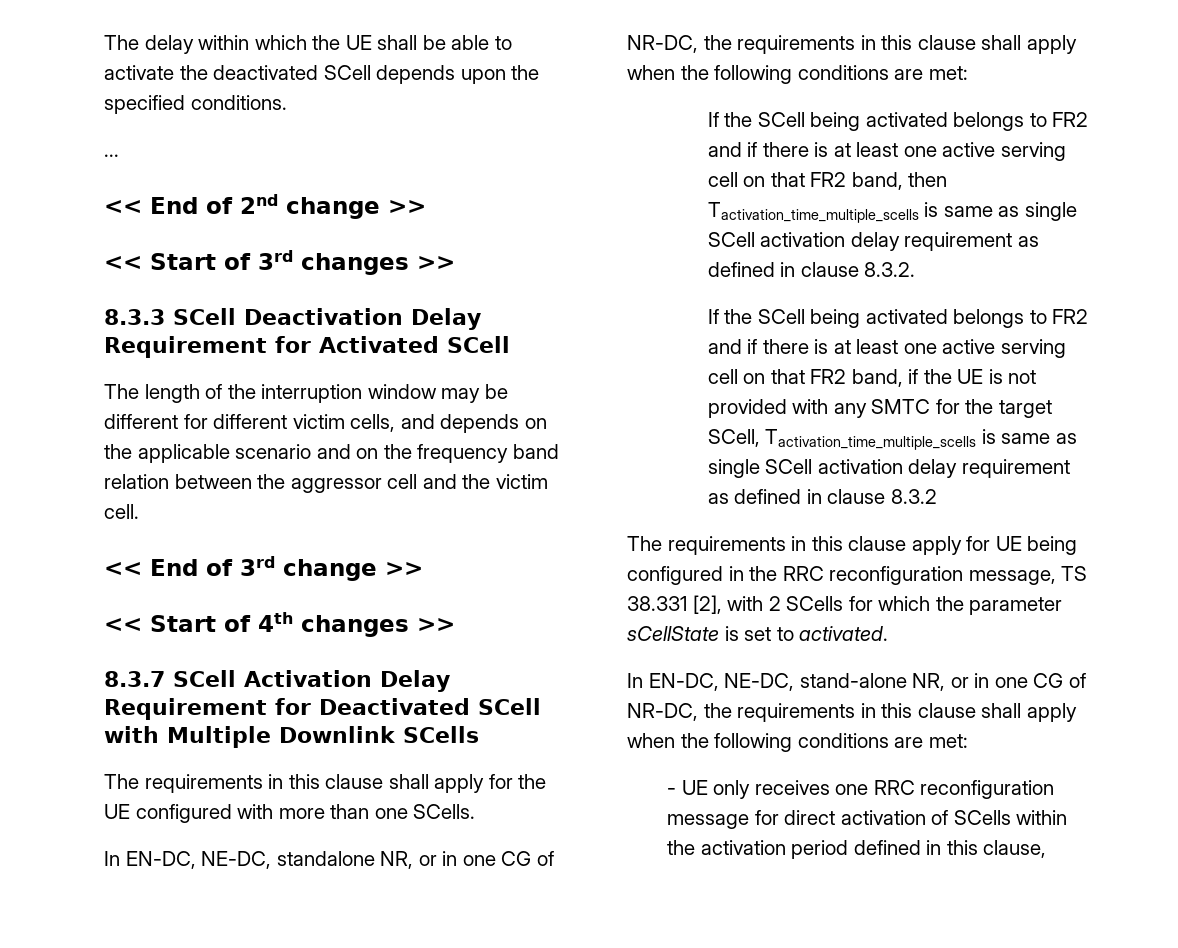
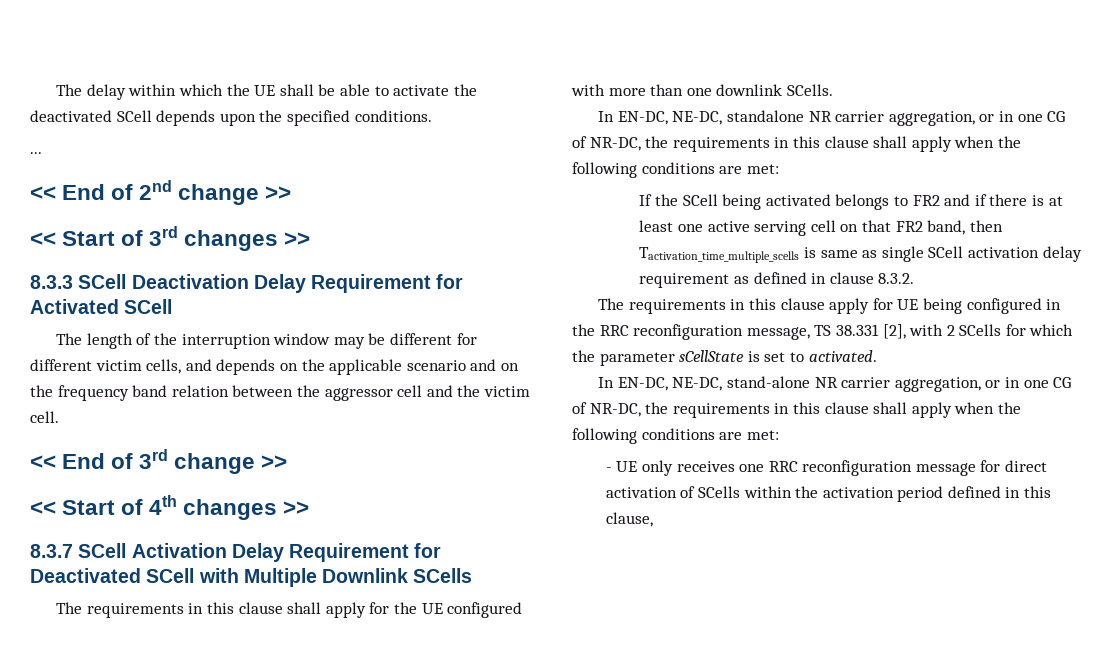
(408, 813) none -> [716,84,783,96] downlink
[380,851,414,869] NR, -> [808,111,975,126] NR carrier aggregation,
[707,309,1089,328] [707,339,1066,358] [707,369,1037,387] [707,399,1052,418] [707,429,1077,450] [707,459,1070,478] [707,489,937,504] // If the SCell being activated belongs to FR2 and if there is at least one active serving cell on that FR2 band, if the UE is not provided with any SMTC for the target SCell, Tactivation_time_multiple_scells is same as single SCell activation delay requirement as defined in clause 8.3.2 -> (915, 278) none
[912,673,946,691] NR, -> [814,377,981,392] NR carrier aggregation,

